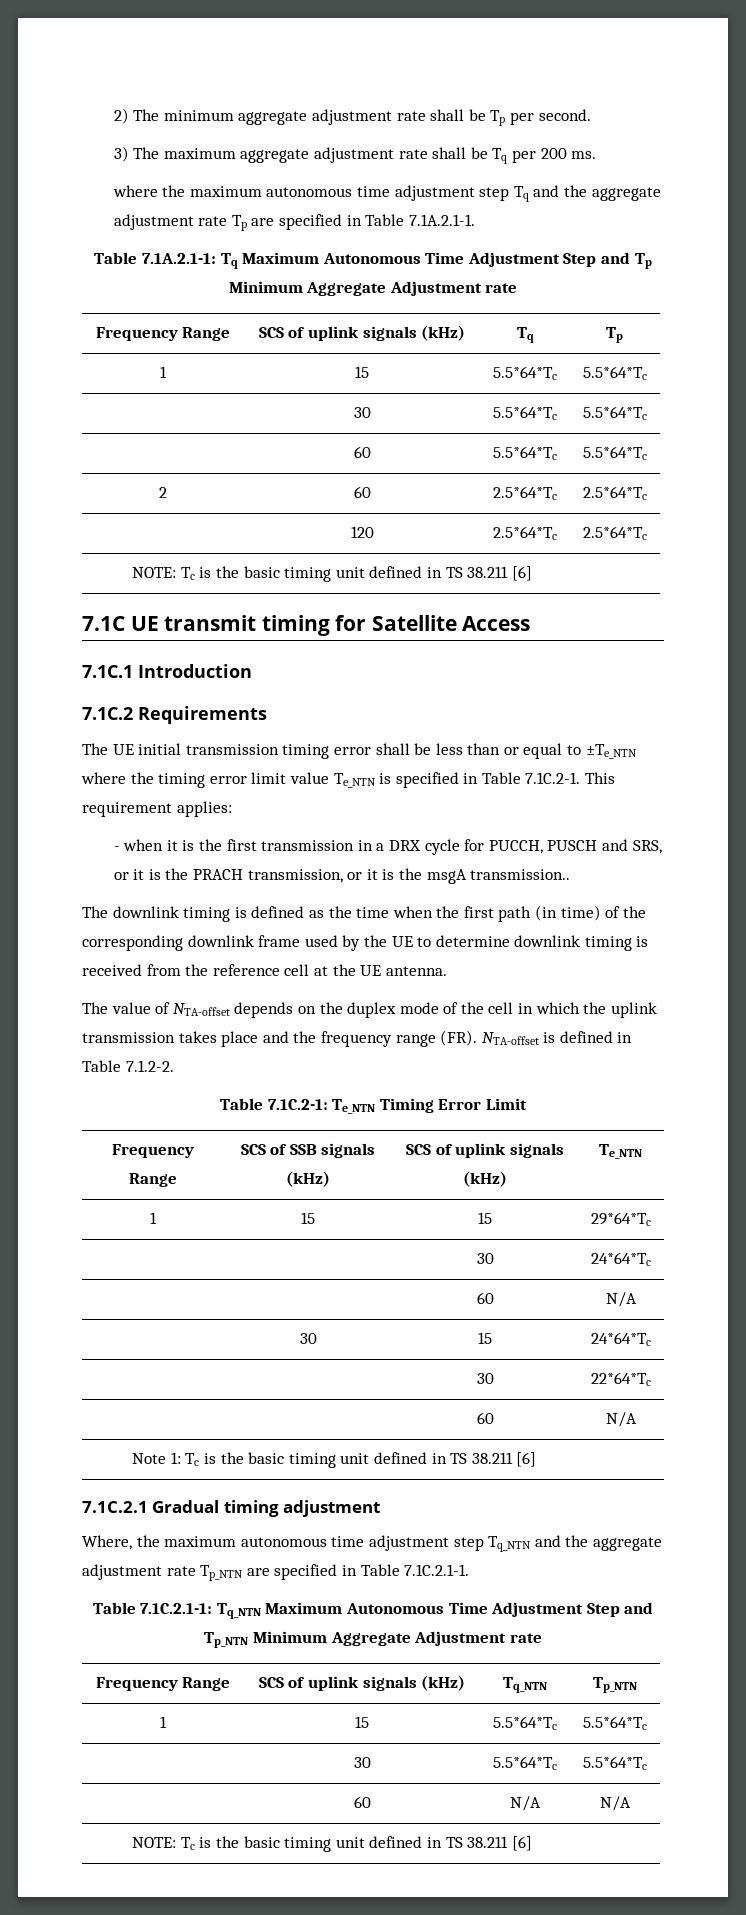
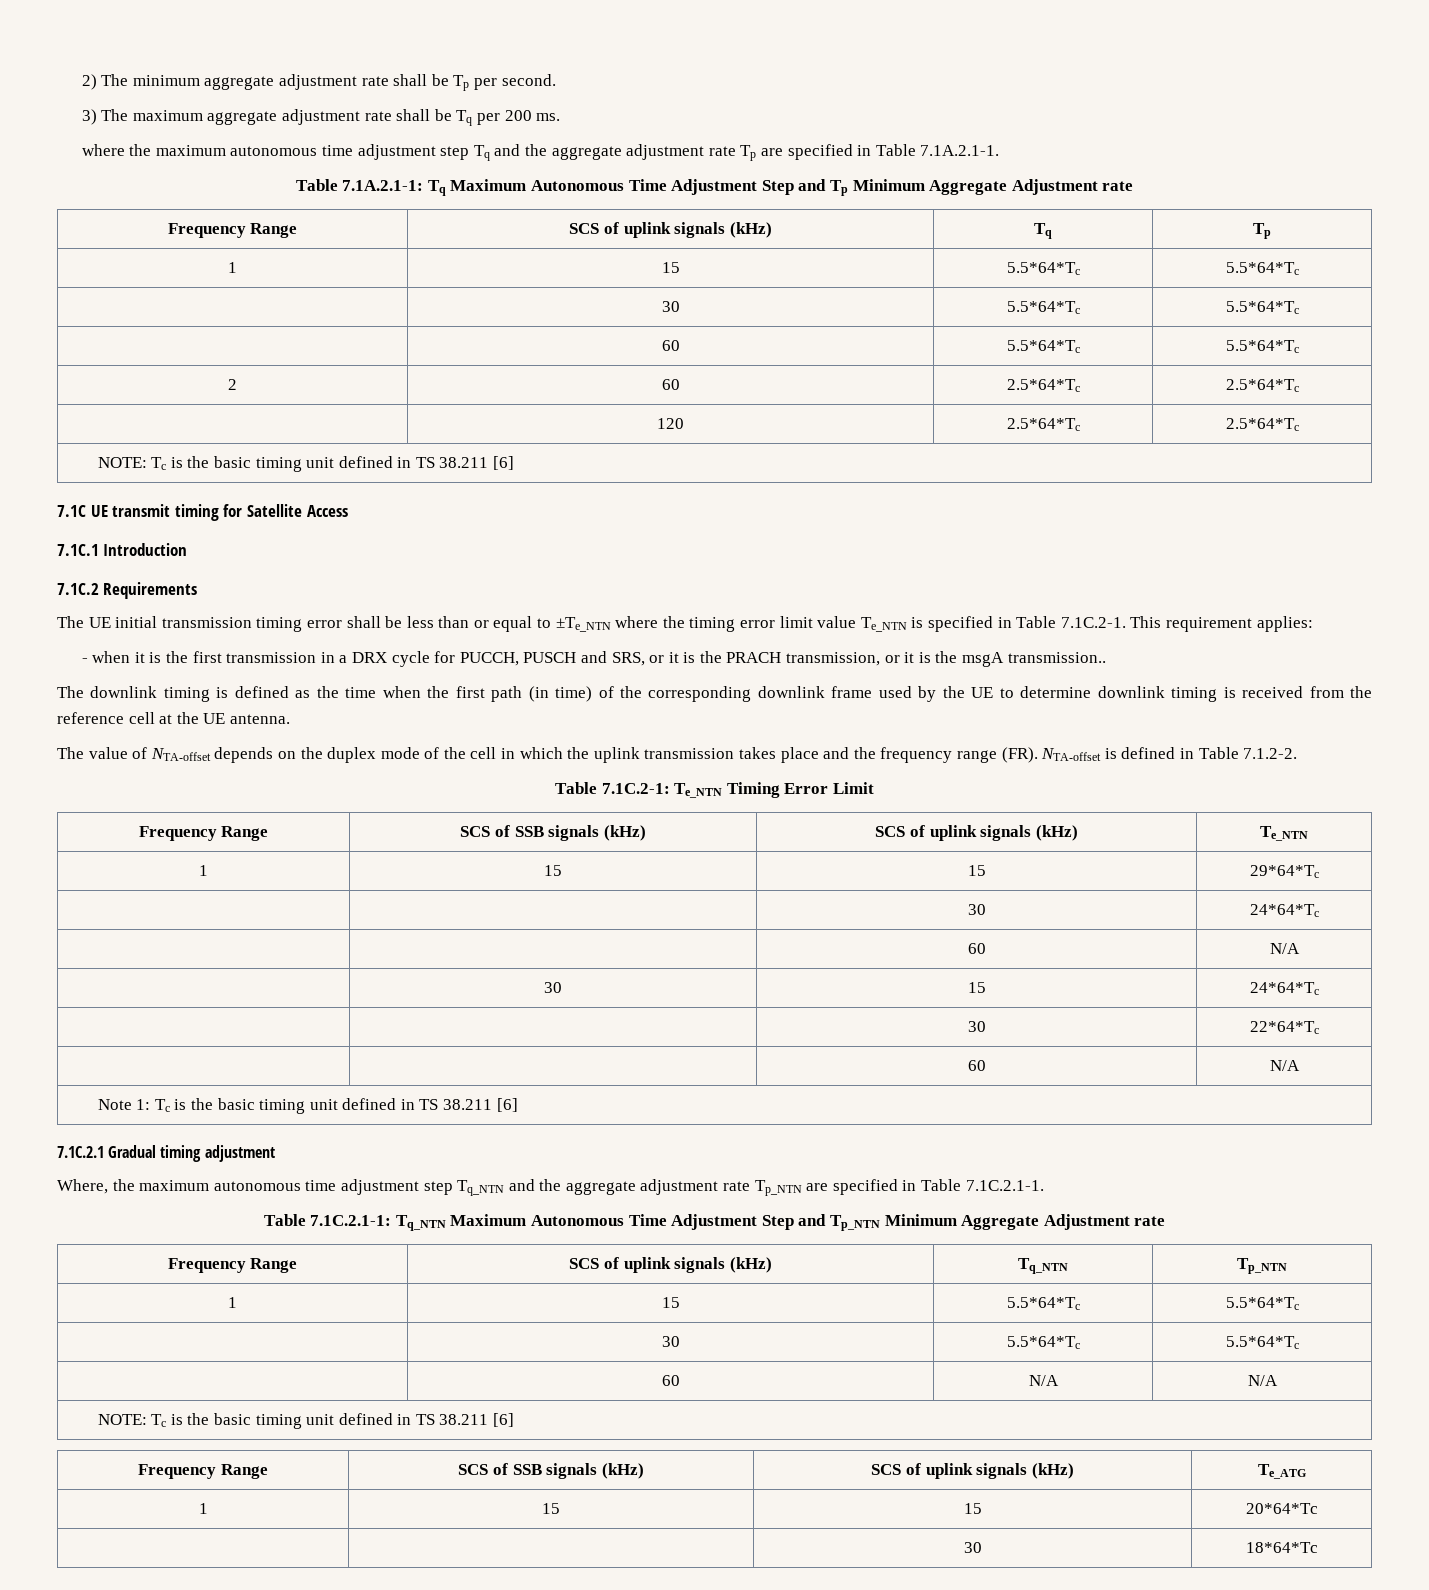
(532, 1843) none -> [138,1464,268,1479] [458,1463,644,1479] [871,1463,1074,1479] [1257,1464,1306,1479] [198,1503,208,1514] [542,1503,560,1514] [963,1503,982,1514] [1245,1503,1318,1514] [963,1542,982,1553] [1245,1542,1318,1553] // Frequency Range | SCS of SSB signals (kHz) | SCS of uplink signals (kHz) | Te_ATG // 1 | 15 | 15 | 20*64*Tc // | | 30 | 18*64*Tc

